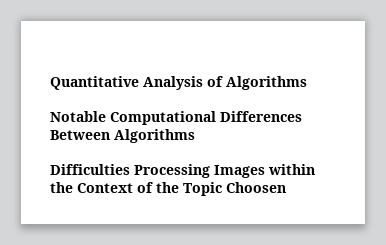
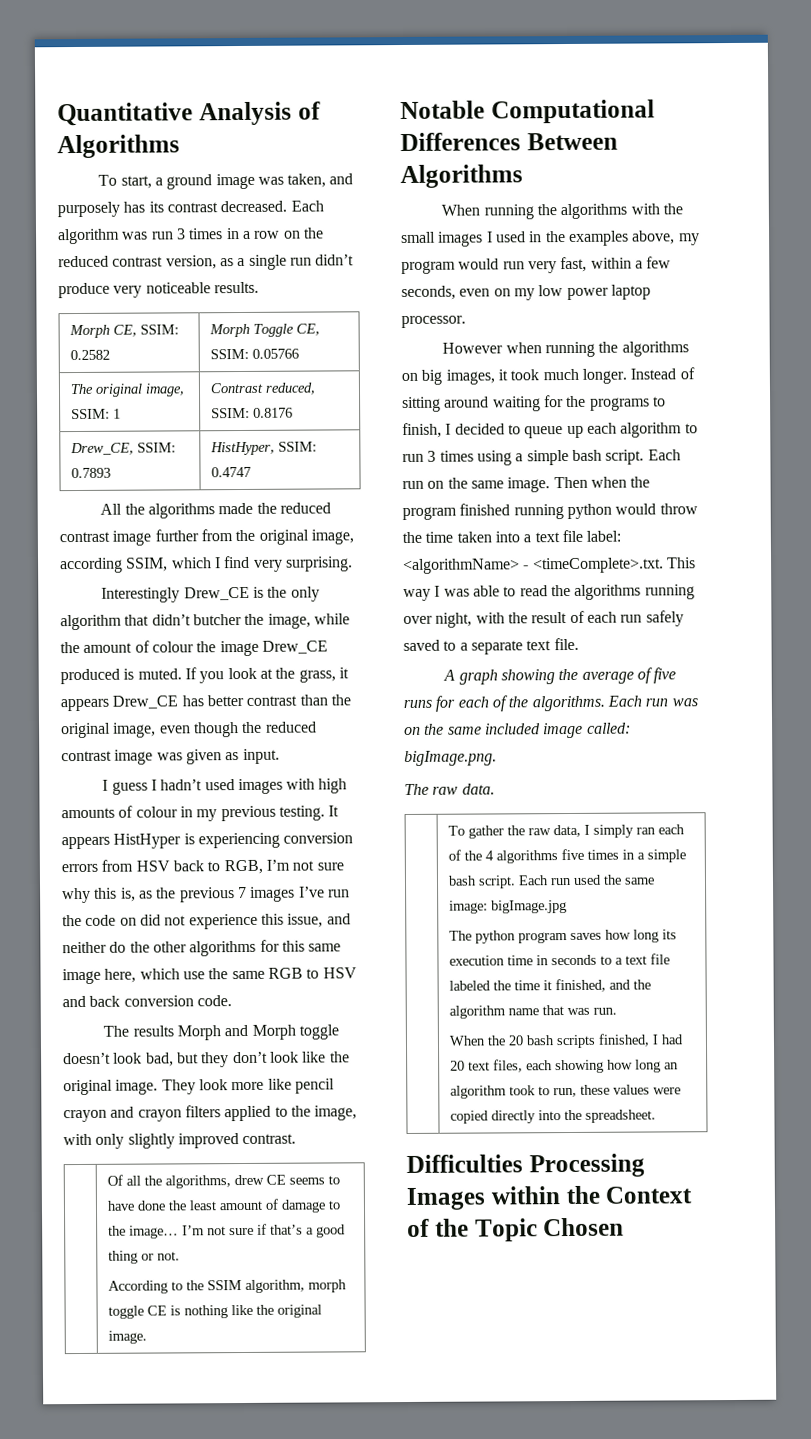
(307, 83) none -> [98,173,354,190] [57,200,324,218] [57,227,324,245] [58,254,355,270] [58,281,259,299] [69,324,180,339] [70,349,111,361] [209,323,321,338] [210,348,300,360] [70,383,186,397] [71,408,122,420] [210,382,317,395] [211,407,294,419] [70,442,177,456] [71,467,112,479] [210,441,318,456] [211,466,252,478] [100,502,331,519] [59,529,354,546] [60,555,353,574] [101,586,320,603] [60,613,350,631] [60,640,328,657] [60,667,349,685] [60,694,351,712] [61,721,317,739] [61,748,280,765] [102,778,348,795] [61,805,340,822] [61,832,354,850] [61,859,344,875] [62,886,350,904] [62,913,351,930] [62,939,342,957] [62,967,357,985] [62,995,232,1008] [103,1024,339,1041] [63,1051,350,1068] [63,1078,335,1096] [63,1105,358,1123] [63,1133,297,1149] [107,1174,341,1189] [107,1198,341,1213] [108,1223,347,1239] [108,1250,181,1264] [108,1279,348,1294] [108,1304,323,1319] [108,1330,148,1344] // To start, a ground image was taken, and purposely has its contrast decreased. Each algorithm was run 3 times in a row on the reduced contrast version, as a single run didn’t produce very noticeable results. // Morph CE, SSIM: 0.2582 | Morph Toggle CE, SSIM: 0.05766 // The original image, SSIM: 1 | Contrast reduced, SSIM: 0.8176 // Drew_CE, SSIM: 0.7893 | HistHyper, SSIM: 0.4747 // All the algorithms made the reduced contrast image further from the original image, according SSIM, which I find very surprising. // Interestingly Drew_CE is the only algorithm that didn’t butcher the image, while the amount of colour the image Drew_CE produced is muted. If you look at the grass, it appears Drew_CE has better contrast than the original image, even though the reduced contrast image was given as input. // I guess I hadn’t used images with high amounts of colour in my previous testing. It appears HistHyper is experiencing conversion errors from HSV back to RGB, I’m not sure why this is, as the previous 7 images I’ve run the code on did not experience this issue, and neither do the other algorithms for this same image here, which use the same RGB to HSV and back conversion code. // The results Morph and Morph toggle doesn’t look bad, but they don’t look like the original image. They look more like pencil crayon and crayon filters applied to the image, with only slightly improved contrast. // | Of all the algorithms, drew CE seems to have done the least amount of damage to the image… I’m not sure if that’s a good thing or not. // According to the SSIM algorithm, morph toggle CE is nothing like the original image.
(195, 136) none -> [441,203,683,220] [401,230,700,247] [401,256,672,275] [401,284,651,301] [401,315,466,329] [442,341,689,358] [401,367,695,385] [402,395,666,413] [402,422,698,439] [402,449,681,466] [402,476,651,493] [402,503,698,521] [402,529,622,544] [403,557,696,575] [403,584,695,602] [403,610,684,628] [403,637,579,655] [443,667,677,685] [403,695,698,712] [404,722,631,739] [404,750,497,767] [404,783,495,796] [448,824,686,839] [448,848,687,864] [448,874,656,889] [449,900,568,914] [449,929,678,944] [449,953,671,966] [449,978,652,993] [449,1005,618,1019] [449,1033,684,1049] [450,1059,680,1074] [450,1084,682,1099] [450,1109,657,1124] // When running the algorithms with the small images I used in the examples above, my program would run very fast, within a few seconds, even on my low power laptop processor. // However when running the algorithms on big images, it took much longer. Instead of sitting around waiting for the programs to finish, I decided to queue up each algorithm to run 3 times using a simple bash script. Each run on the same image. Then when the program finished running python would throw the time taken into a text file label: <algorithmName> - <timeComplete>.txt. This way I was able to read the algorithms running over night, with the result of each run safely saved to a separate text file. // A graph showing the average of five runs for each of the algorithms. Each run was on the same included image called: bigImage.png. // The raw data. // | To gather the raw data, I simply ran each of the 4 algorithms five times in a simple bash script. Each run used the same image: bigImage.jpg // The python program saves how long its execution time in seconds to a text file labeled the time it finished, and the algorithm name that was run. // When the 20 bash scripts finished, I had 20 text files, each showing how long an algorithm took to run, these values were copied directly into the spreadsheet.
[226,182,286,193] Choosen -> [543,1217,625,1237] Chosen

